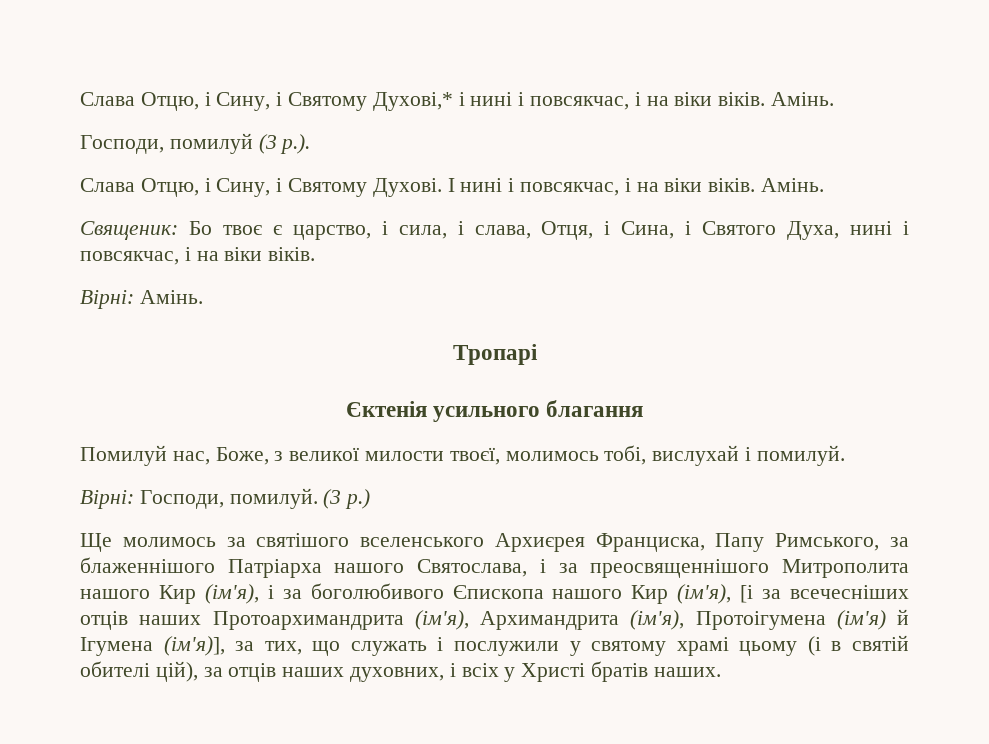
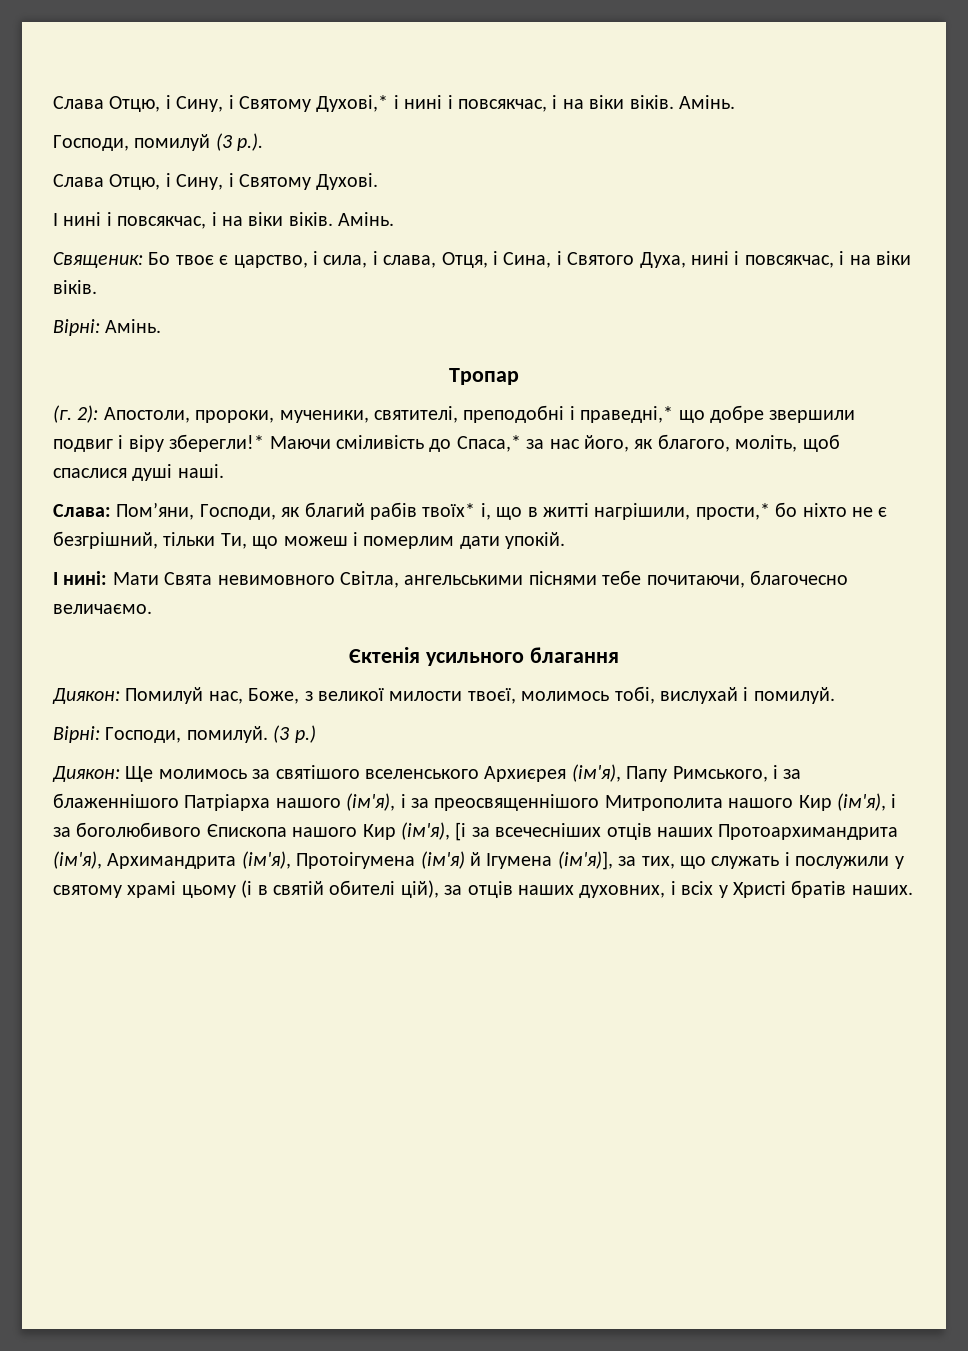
(442, 187) none -> (379, 181) //
[452,344,538,365] Тропарі -> [449,368,519,385] [53,405,856,423] [53,434,840,452] [53,464,224,481] [53,502,888,520] [53,531,566,549] [53,570,848,588] [53,604,152,614] Тропар // (г. 2): Апостоли, пророки, мученики, святителі, преподобні і праведні,* що добре звершили подвиг і віру зберегли!* Маючи сміливість до Спаса,* за нас його, як благого, моліть, щоб спаслися душі наші. // Слава: Пом’яни, Господи, як благий рабів твоїх* і, що в житті нагрішили, прости,* бо ніхто не є безгрішний, тільки Ти, що можеш і померлим дати упокій. // І нині: Мати Свята невимовного Світла, ангельськими піснями тебе почитаючи, благочесно величаємо.
(644, 408) none -> [52,688,120,704] Диякон:
(371, 499) none -> [52,766,120,782] Диякон:
[595,533,705,552] Франциска, -> [571,764,621,782] (ім'я),
(880, 542) none -> [772,765,778,779] і
[417,559,528,577] Святослава, -> [346,793,396,811] (ім'я),

